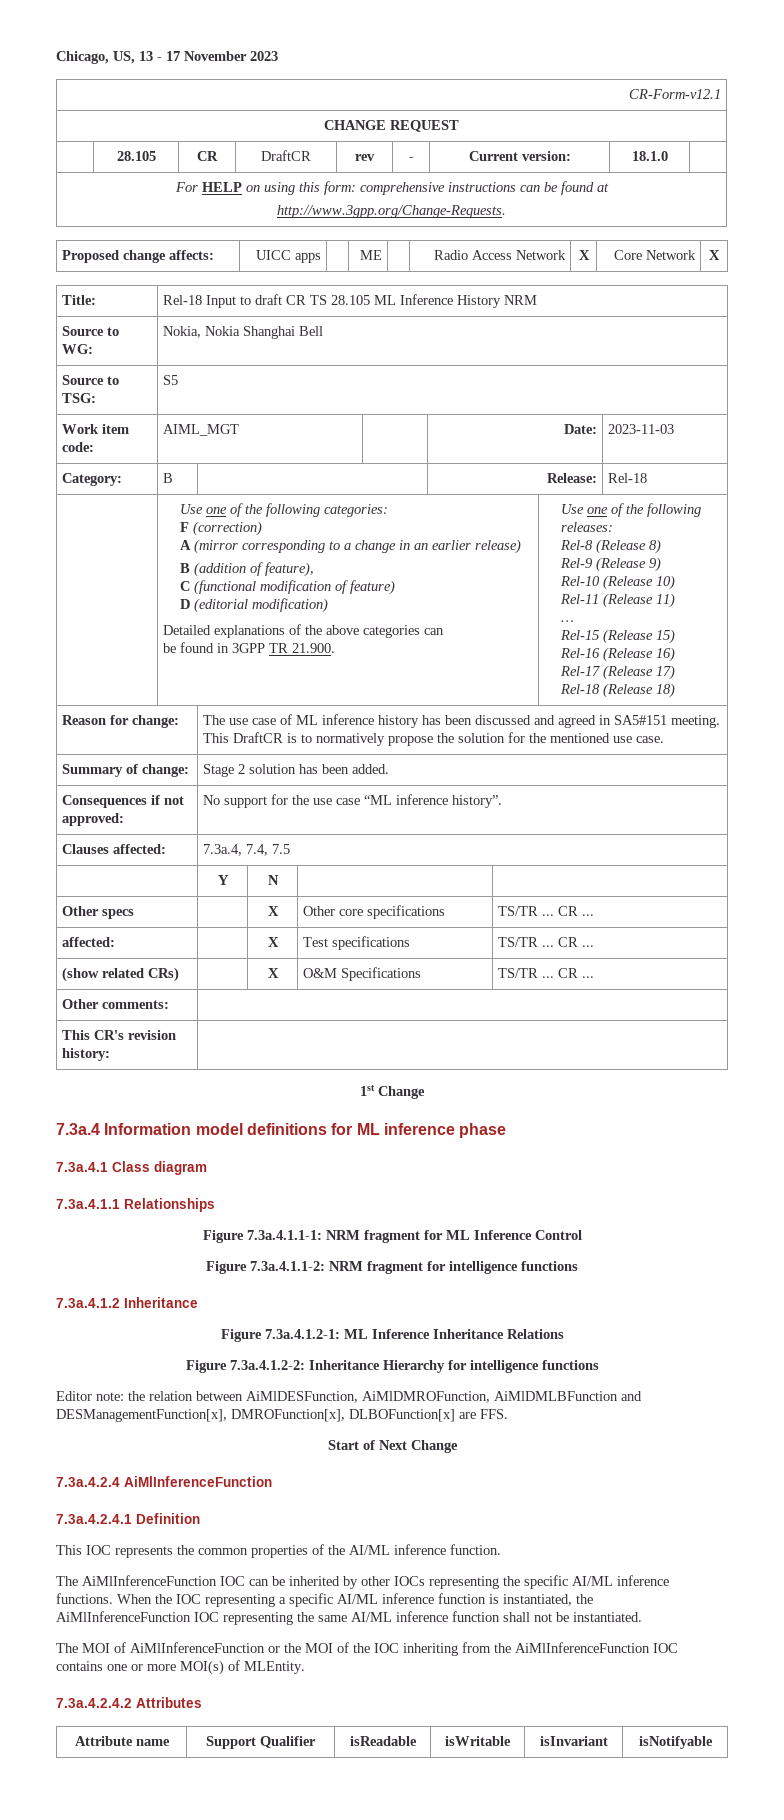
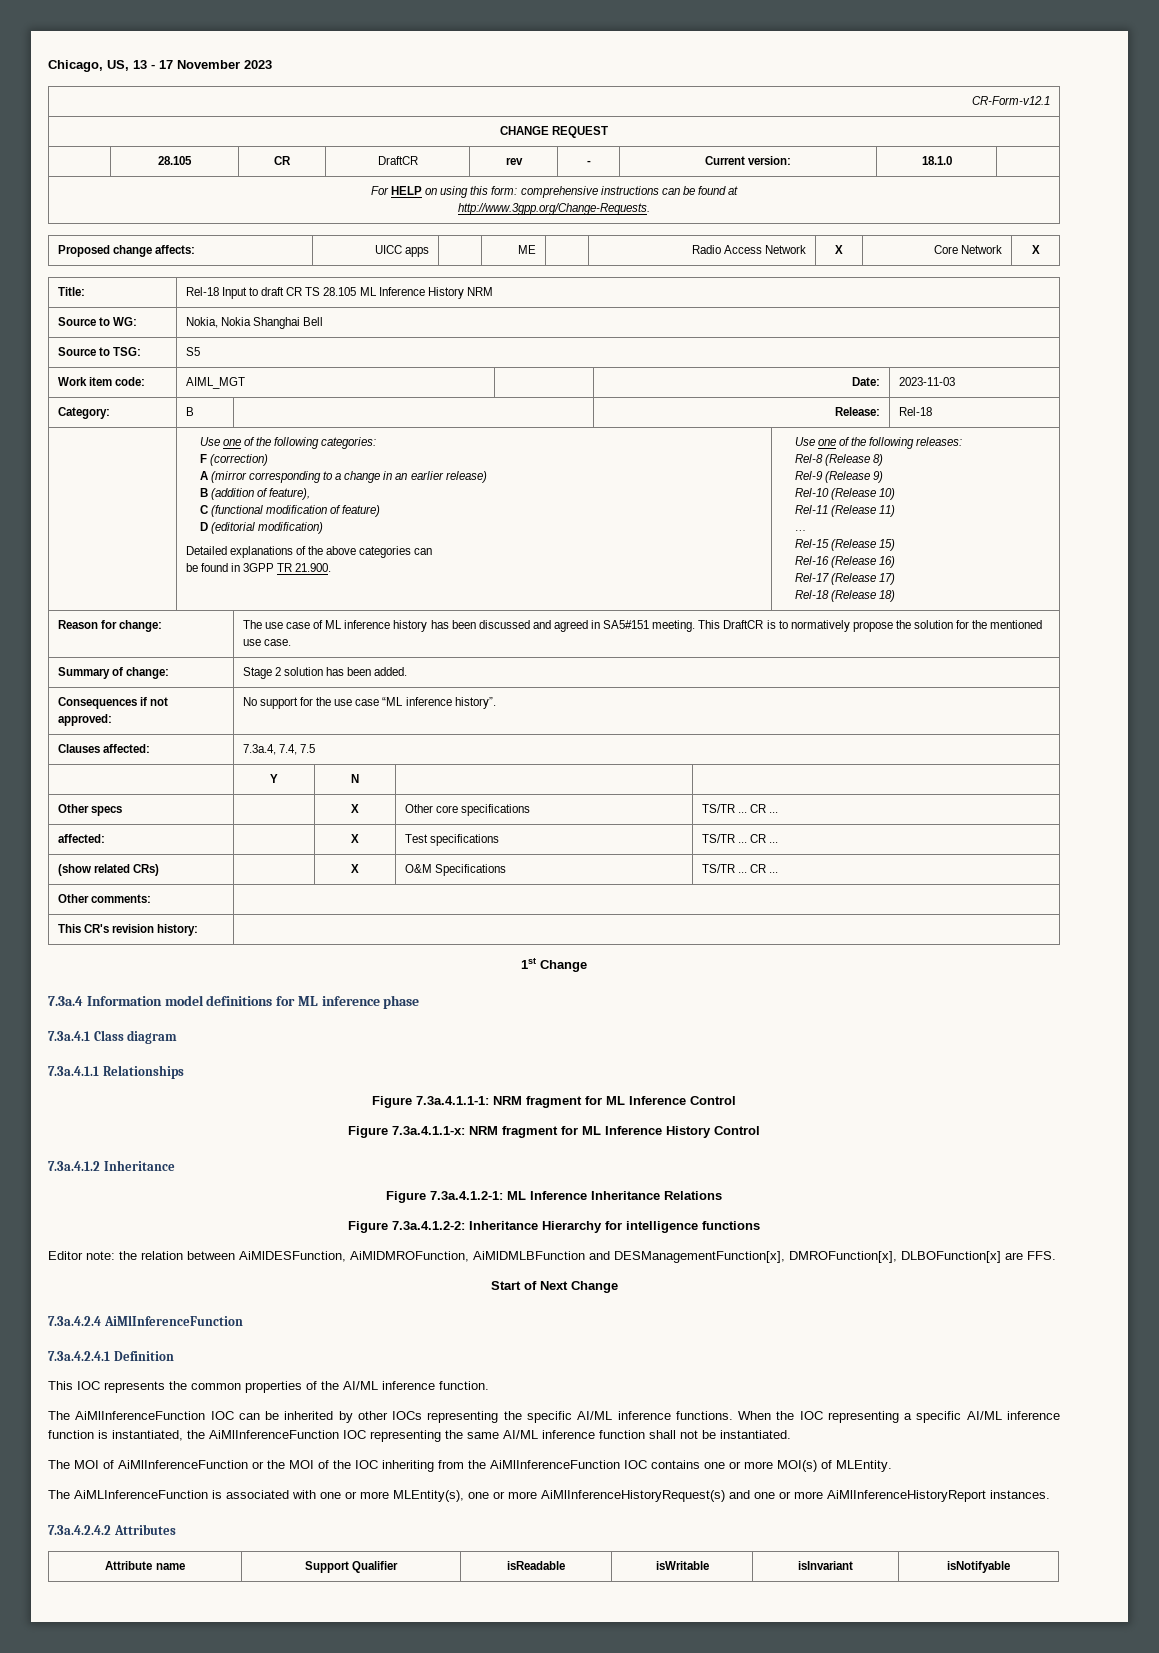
[250,1261,578,1274] 7.3a.4.1.1-2: NRM fragment for intelligence functions -> [392,1126,760,1138] 7.3a.4.1.1-x: NRM fragment for ML Inference History Control
(305, 1667) none -> [48,1490,1050,1502] // The AiMLInferenceFunction is associated with one or more MLEntity(s), one or more AiMlInferenceHistoryRequest(s) and one or more AiMlInferenceHistoryReport instances.

